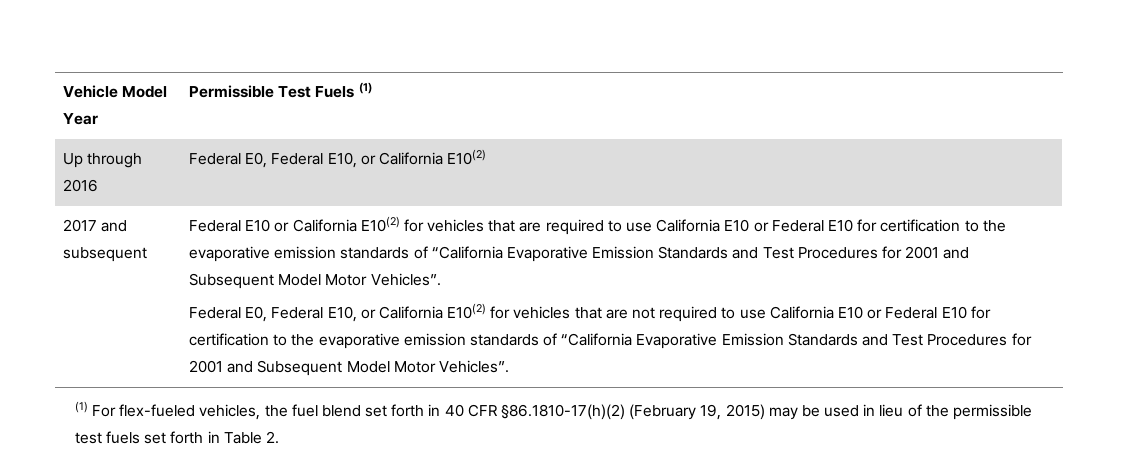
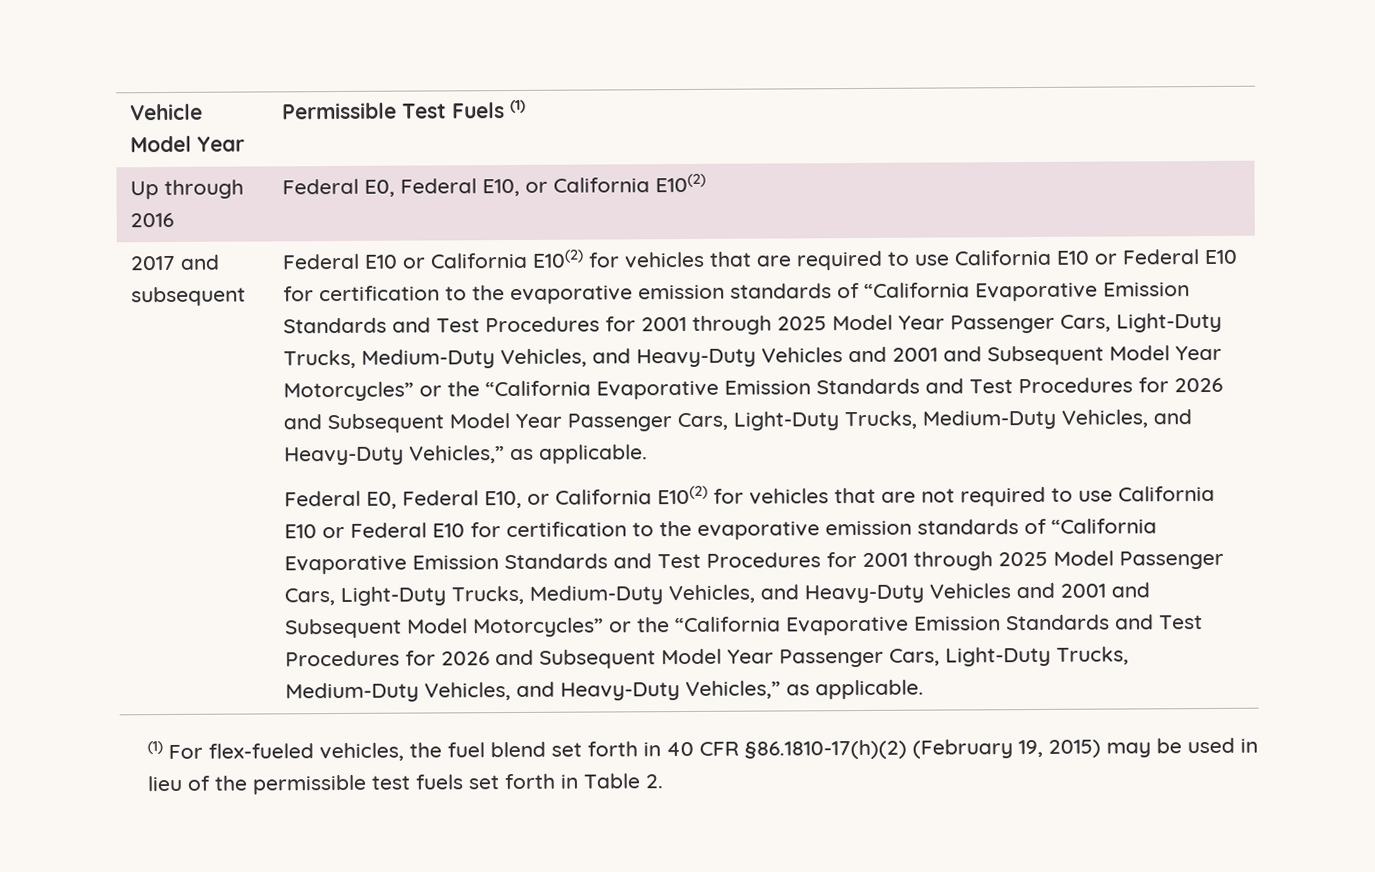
[943,247,970,259] [188,273,441,289] and Subsequent Model Motor Vehicles”. -> [692,312,1223,335] [283,345,1223,369] [283,377,1224,402] [283,409,1193,434] [284,444,649,466] through 2025 Model Year Passenger Cars, Light-Duty Trucks, Medium-Duty Vehicles, and Heavy-Duty Vehicles and 2001 and Subsequent Model Year Motorcycles” or the “California Evaporative Emission Standards and Test Procedures for 2026 and Subsequent Model Year Passenger Cars, Light-Duty Trucks, Medium-Duty Vehicles, and Heavy-Duty Vehicles,” as applicable.
[227,360,509,376] and Subsequent Model Motor Vehicles”. -> [913,550,1225,571] [284,582,1151,606] [285,614,1204,639] [285,646,1130,669] [285,679,925,703] through 2025 Model Passenger Cars, Light-Duty Trucks, Medium-Duty Vehicles, and Heavy-Duty Vehicles and 2001 and Subsequent Model Motorcycles” or the “California Evaporative Emission Standards and Test Procedures for 2026 and Subsequent Model Year Passenger Cars, Light-Duty Trucks, Medium-Duty Vehicles, and Heavy-Duty Vehicles,” as applicable.

